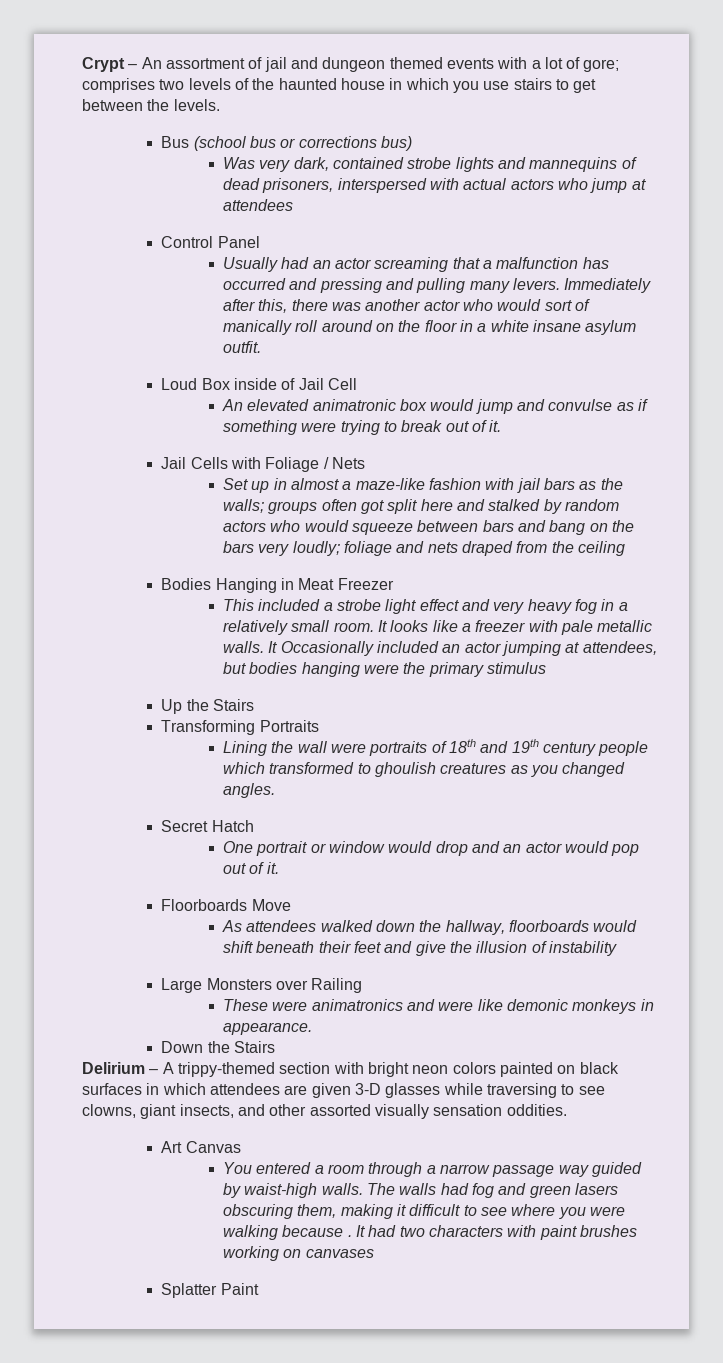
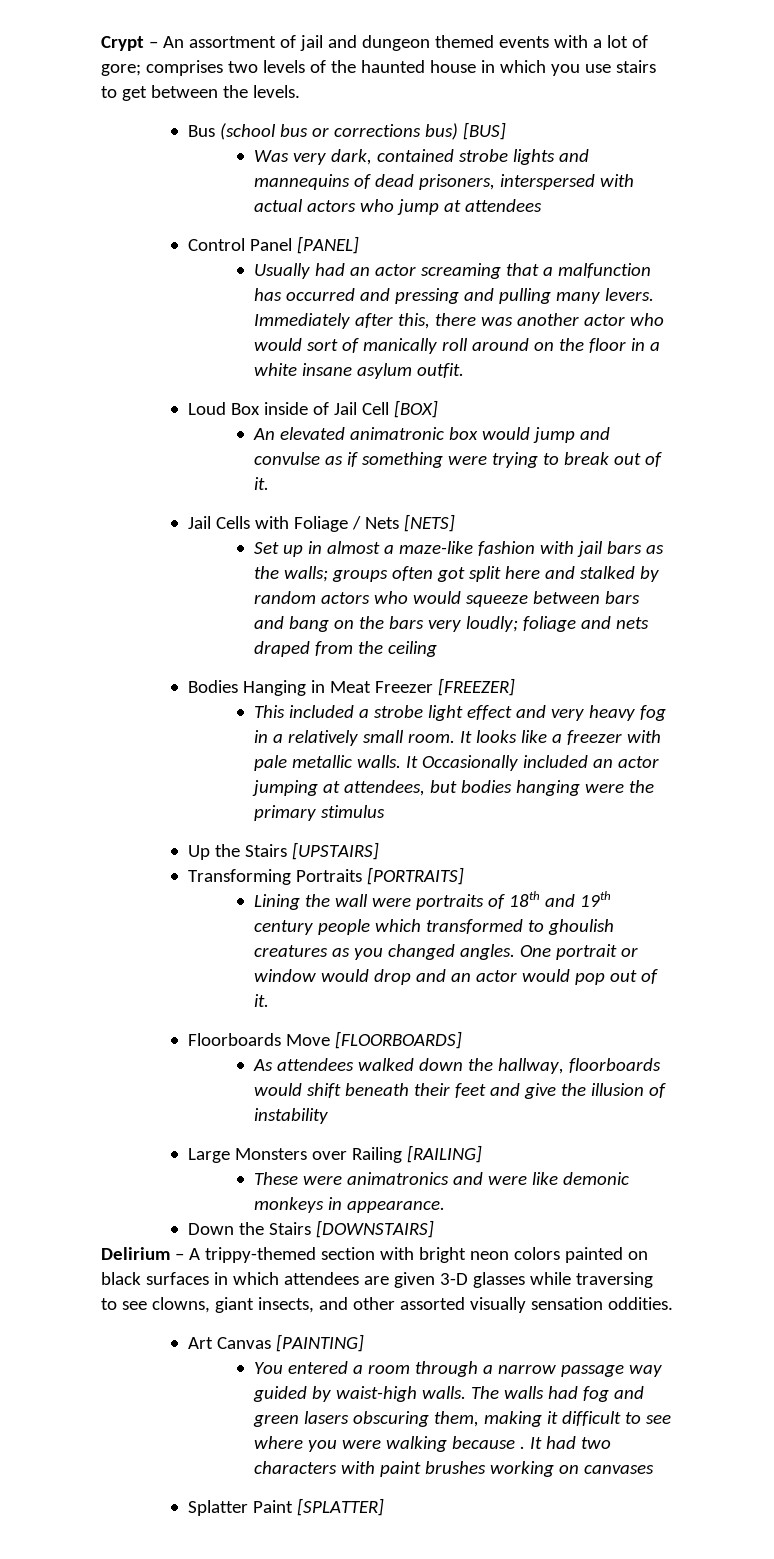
(412, 143) none -> [462,122,506,140] [BUS]
(260, 242) none -> [296,236,359,254] [PANEL]
(357, 384) none -> [393,400,438,418] [BOX]
(365, 463) none -> [403,514,455,532] [NETS]
(394, 584) none -> [437,678,515,696] [FREEZER]
(254, 705) none -> [291,842,379,860] [UPSTAIRS]
(319, 726) none -> [366,867,464,885] [PORTRAITS]
[161,820,254,832] // Secret Hatch // -> (515, 952) none
(291, 905) none -> [334,1031,462,1049] [FLOORBOARDS]
(363, 985) none -> [406,1145,482,1163] [RAILING]
(275, 1047) none -> [315,1220,434,1238] [DOWNSTAIRS]
(241, 1147) none -> [275,1334,364,1352] [PAINTING]
(259, 1289) none -> [296,1498,384,1516] [SPLATTER]

